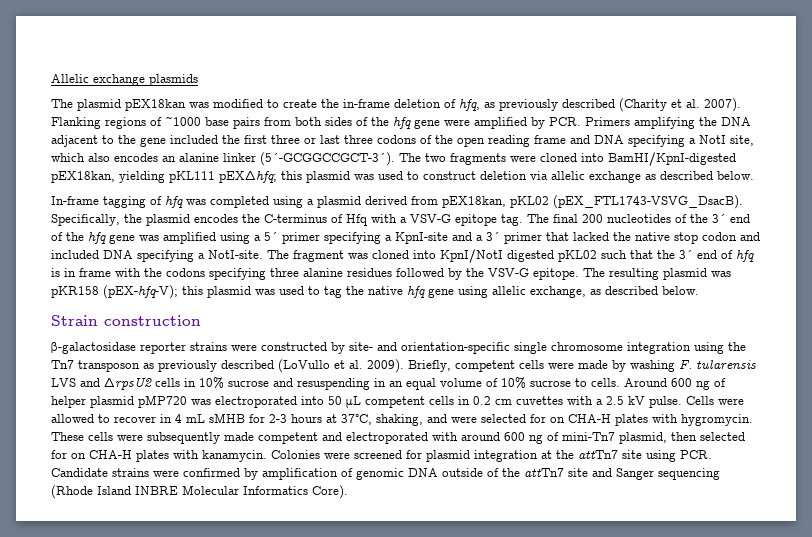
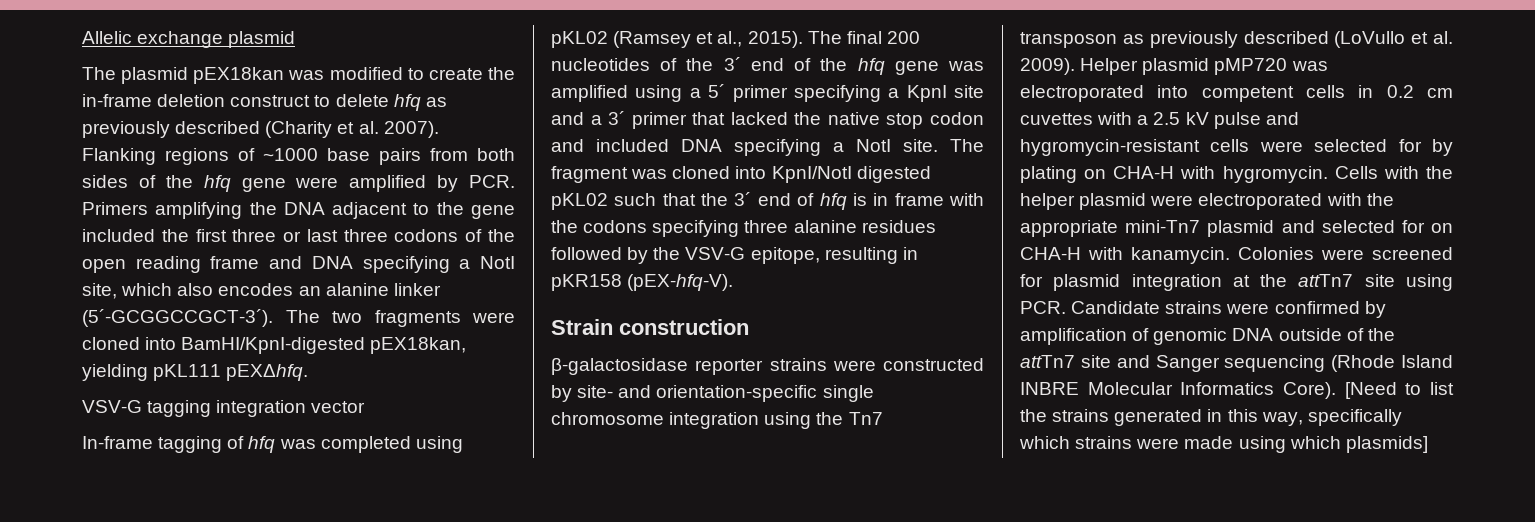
[149,74,198,86] plasmids -> [228,31,296,48] plasmid
[444,99,480,111] of hfq, -> [230,94,421,111] construct to delete hfq
[219,170,754,183] pEXΔhfq; this plasmid was used to construct deletion via allelic exchange as described below. -> [226,364,309,381] [82,400,366,417] pEXΔhfq. // VSV-G tagging integration vector
[307,195,743,209] [51,214,523,226] a plasmid derived from pEX18kan, pKL02 (pEX_FTL1743-VSVG_DsacB). Specifically, the plasmid encodes the C-terminus of Hfq with a VSV-G epitope tag. -> [551,31,803,48] pKL02 (Ramsey et al., 2015).
[395,232,448,244] KpnI-site -> [906,85,984,102] KpnI site
[208,250,263,259] NotI-site. -> [856,139,938,152] NotI site.
[533,268,731,280] [51,285,699,299] epitope. The resulting plasmid was pKR158 (pEX-hfq-V); this plasmid was used to tag the native hfq gene using allelic exchange, as described below. -> [750,247,918,264] [551,274,734,291] epitope, resulting in pKR158 (pEX-hfq-V).
[408,360,756,372] [51,377,726,390] [51,396,86,408] Briefly, competent cells were made by washing F. tularensis LVS and ΔrpsU2 cells in 10% sucrose and resuspending in an equal volume of 10% sucrose to cells. Around 600 ng of helper -> [1080,58,1139,75] Helper
[328,396,361,408] 50 μL -> (1189, 91) none
[649,396,744,408] [51,413,753,426] [51,432,745,444] [51,450,169,462] pulse. Cells were allowed to recover in 4 mL sMHB for 2-3 hours at 37°C, shaking, and were selected for on CHA-H plates with hygromycin. These cells were subsequently made competent and electroporated with around 600 ng of mini-Tn7 plasmid, then selected for on CHA-H plates -> [1213,112,1299,129] [1020,139,1453,156] [1020,166,1453,183] [1020,193,1394,210] [1020,220,1453,237] [1020,247,1081,260] pulse and hygromycin-resistant cells were selected for by plating on CHA-H with hygromycin. Cells with the helper plasmid were electroporated with the appropriate mini-Tn7 plasmid and selected for on CHA-H
(348, 492) none -> [1344,382,1454,399] [1020,409,1402,426] [1019,436,1428,453] [Need to list the strains generated in this way, specifically which strains were made using which plasmids]

